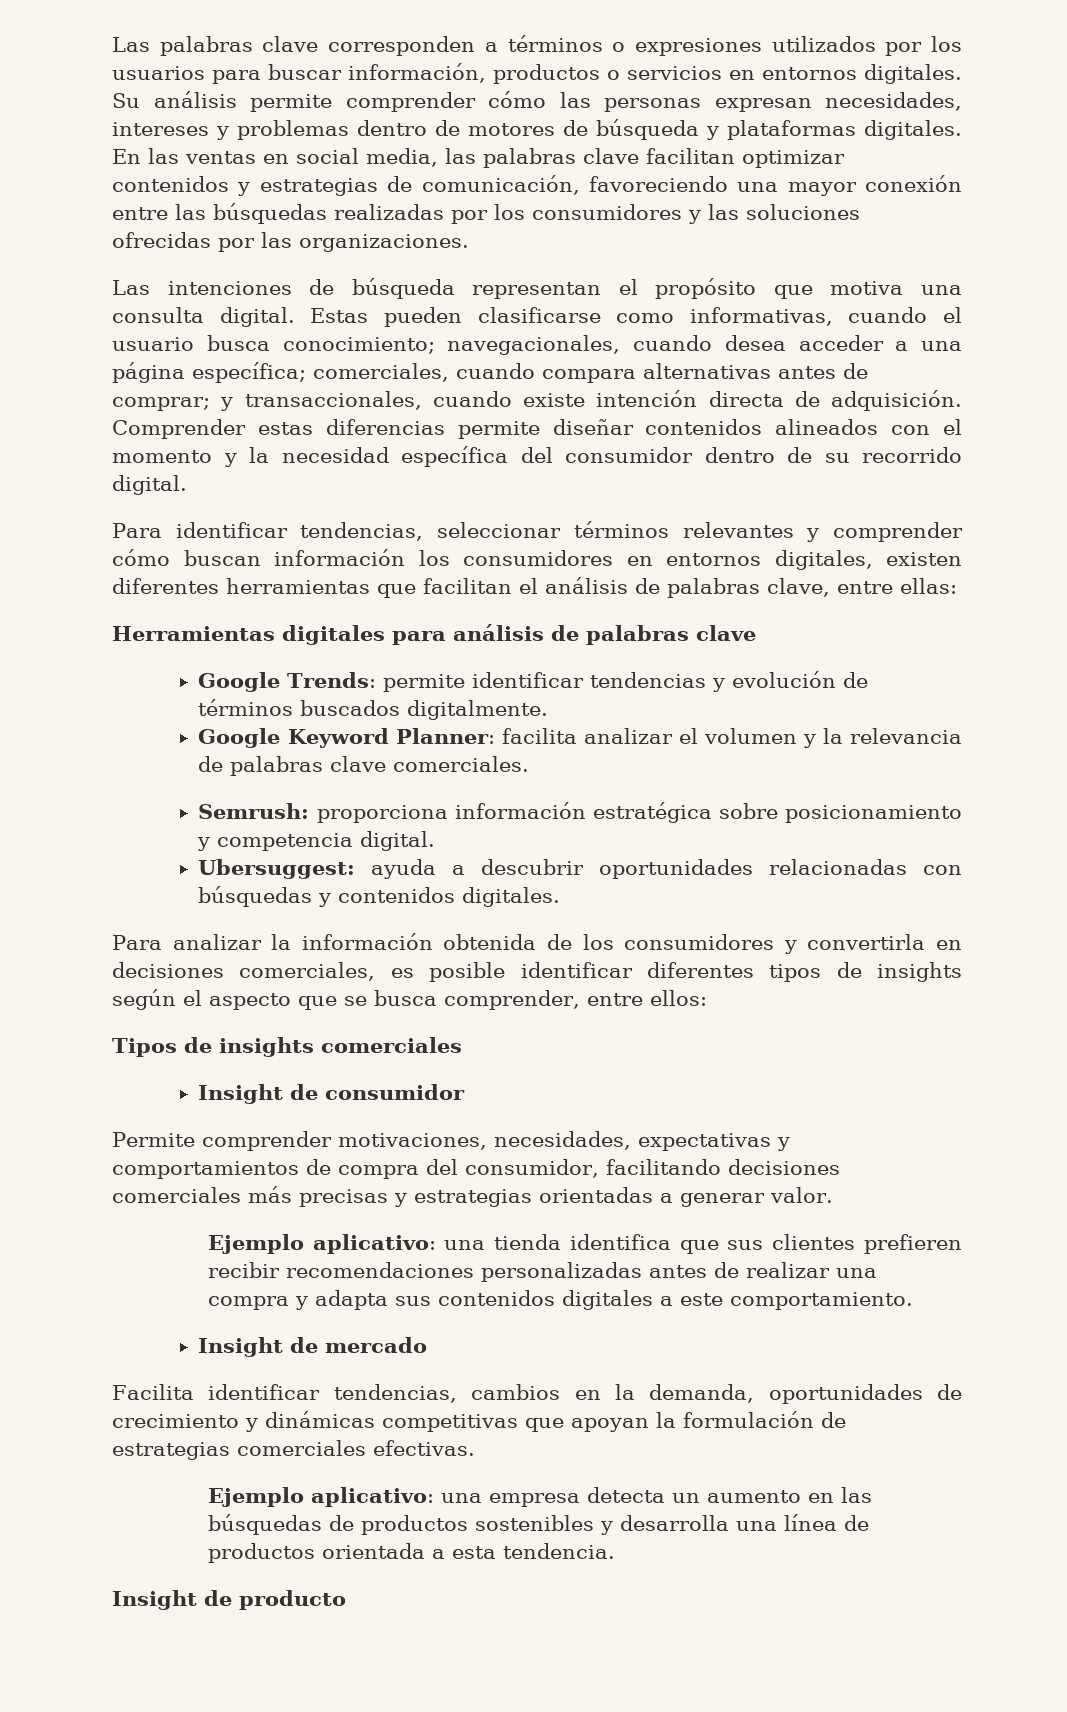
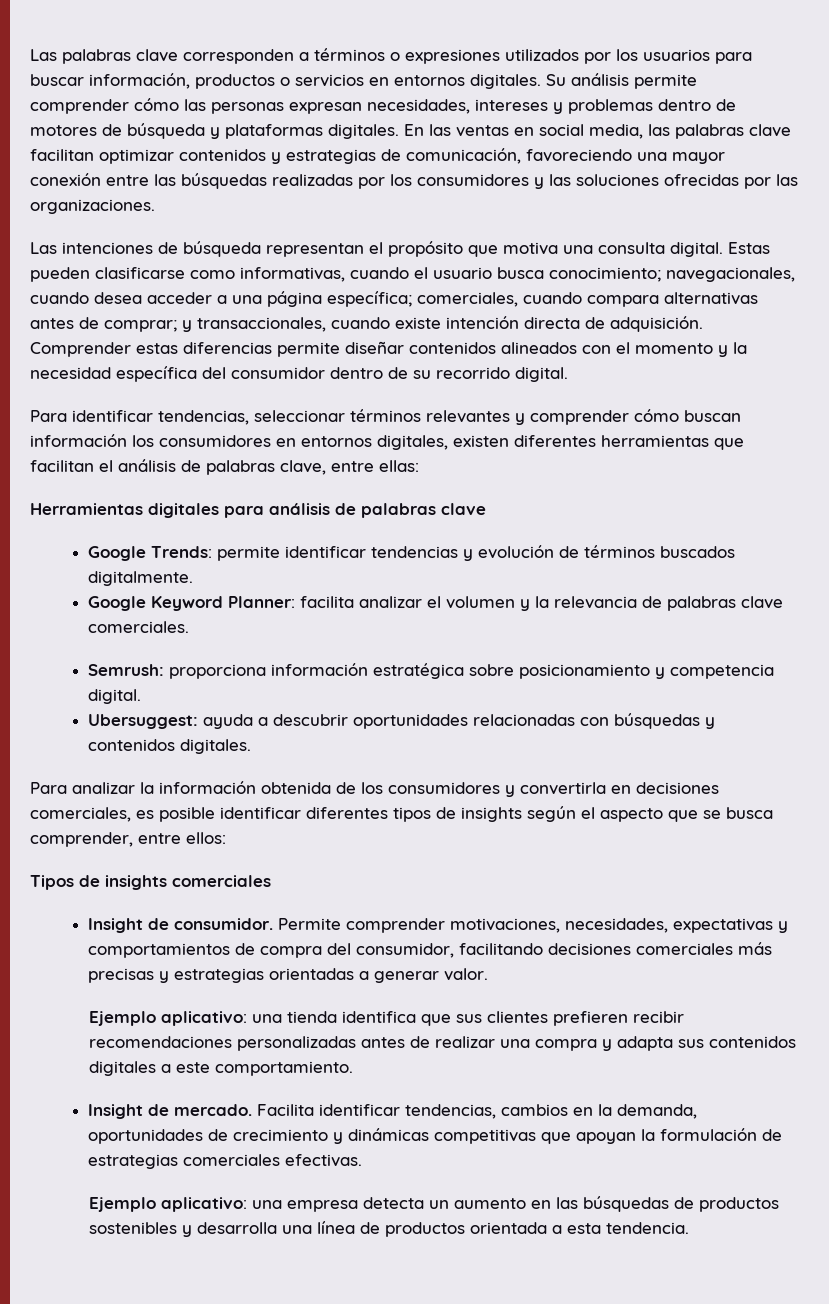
[325,1084,466,1100] consumidor // -> [174,918,274,930] consumidor.
[325,1337,428,1353] mercado // -> [174,1104,253,1116] mercado.
[112,1590,346,1610] // Insight de producto -> (690, 1228) none

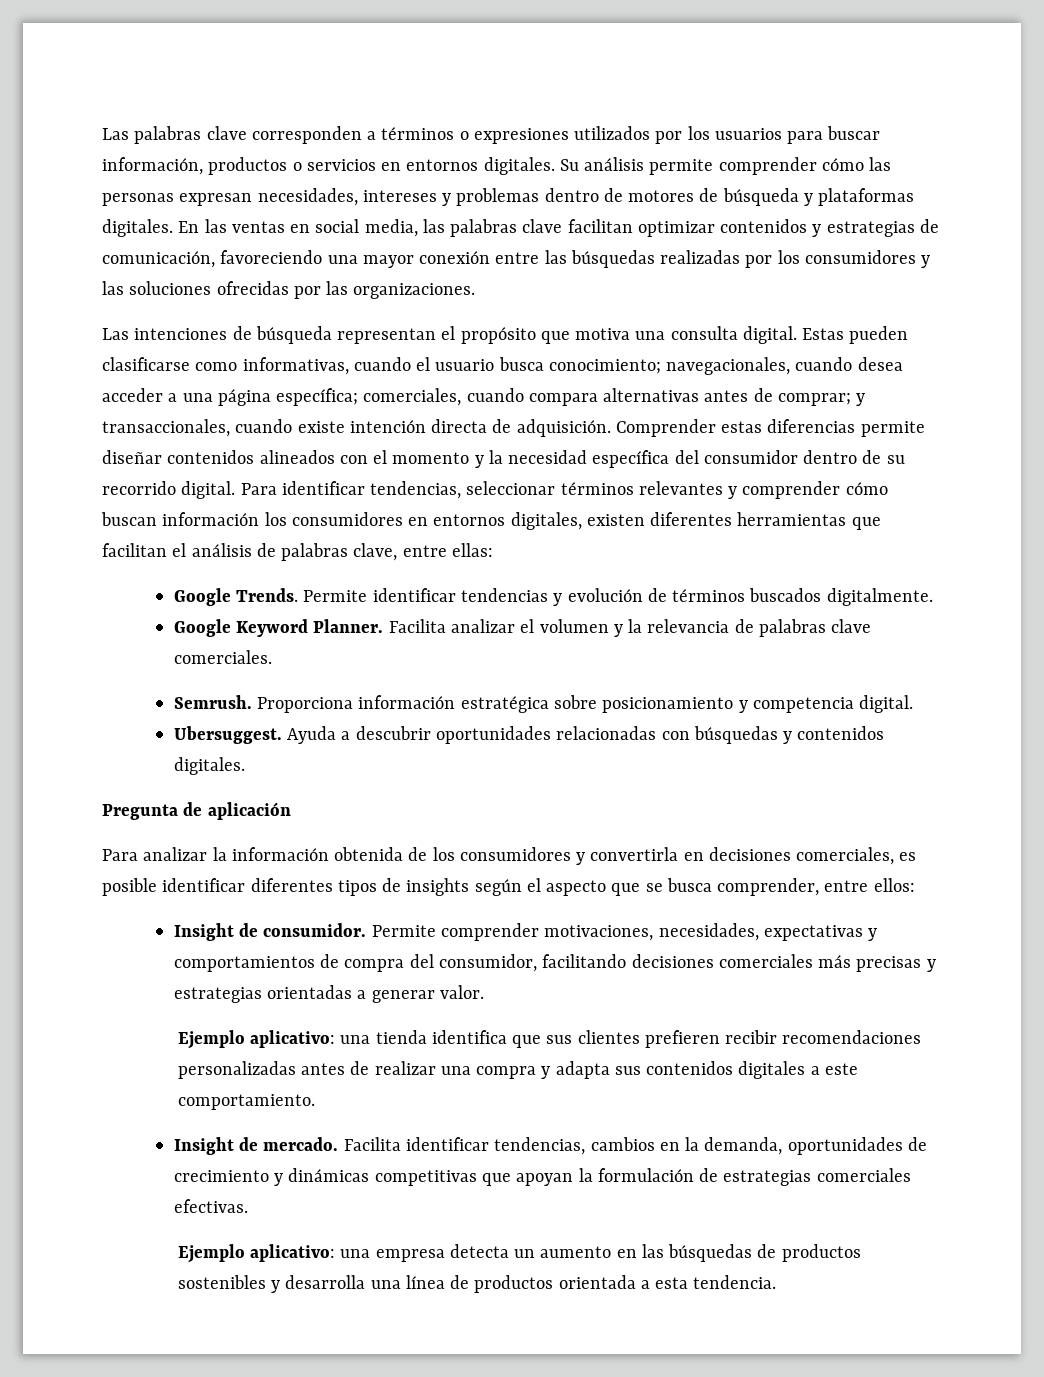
(568, 374) // -> (236, 490) none
[30,503,486,518] [88,546,281,561] // Herramientas digitales para análisis de palabras clave // Google Trends: permite -> [173,588,368,606] // Google Trends. Permite
[228,596,355,608] Planner: facilita -> [313,619,446,633] Planner. Facilita
[88,664,267,679] Semrush: proporciona -> [173,695,354,713] Semrush. Proporciona
[88,714,254,729] Ubersuggest: ayuda -> [173,726,337,744] Ubersuggest. Ayuda
(252, 746) none -> [102,802,291,820] // Pregunta de aplicación
[30,875,271,890] // Tipos de insights comerciales -> (915, 885) none

